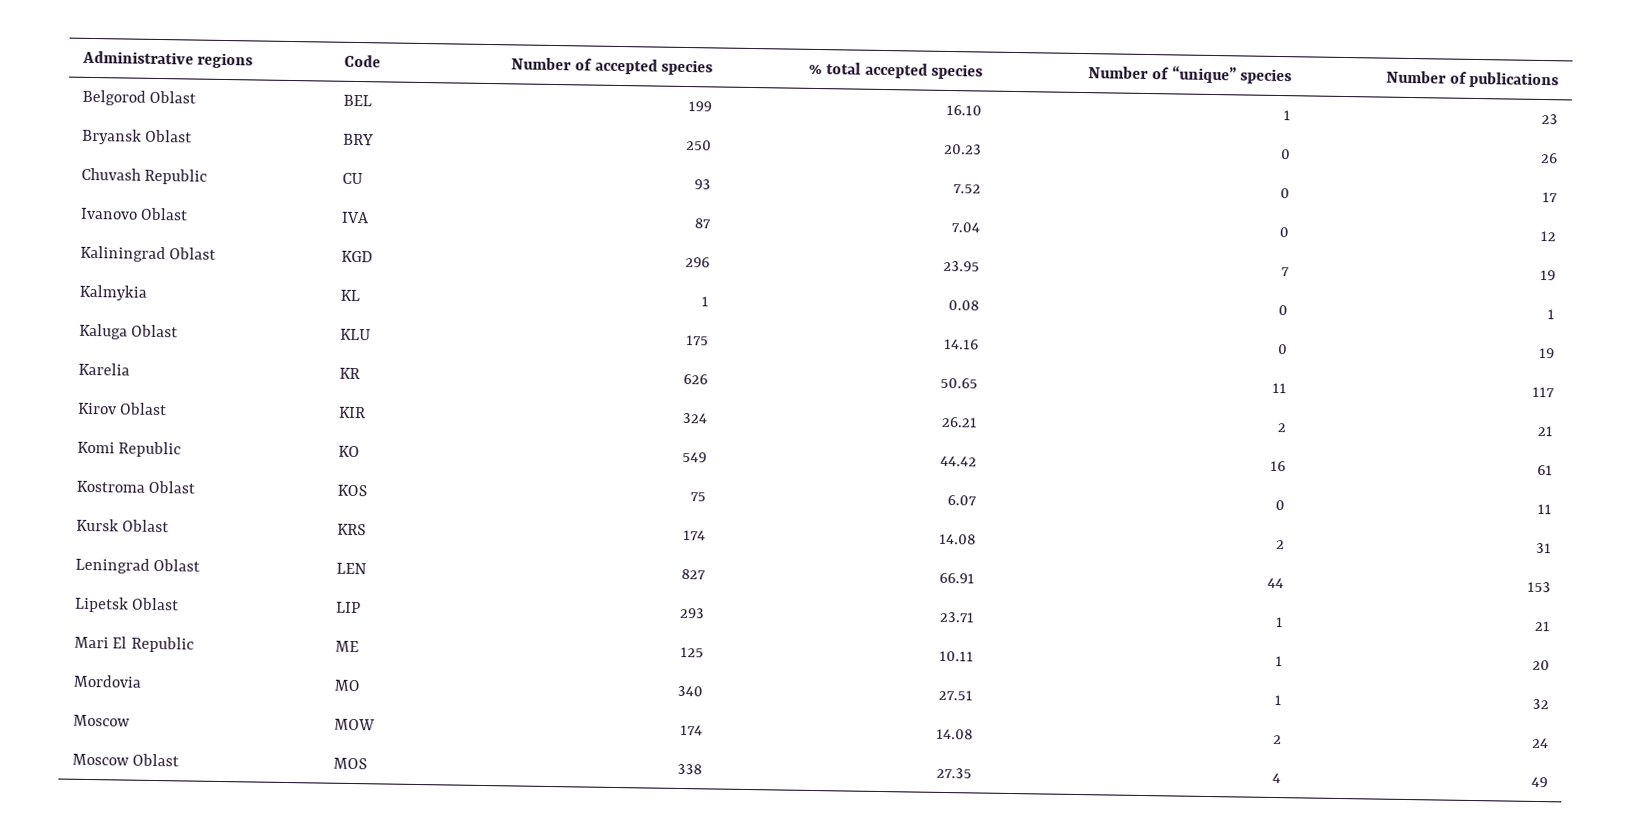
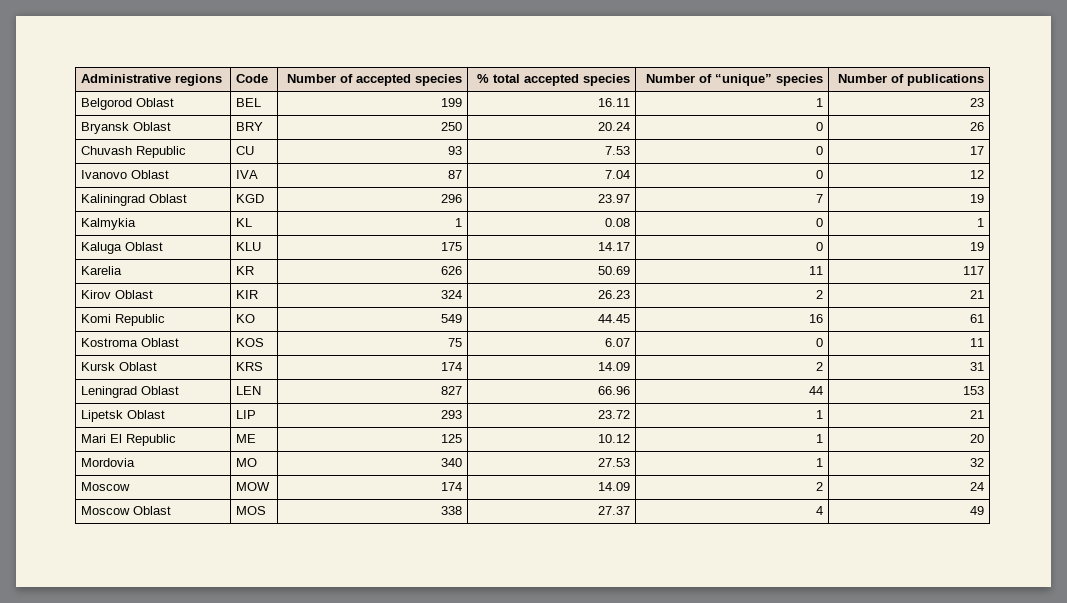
[946,104,983,116] 16.10 -> [597,98,630,107] 16.11
[944,143,983,155] 20.23 -> [597,122,630,131] 20.24
[953,184,982,194] 7.52 -> [604,146,630,155] 7.53
[943,260,981,272] 23.95 -> [597,194,630,203] 23.97
[944,338,980,350] 14.16 -> [597,242,630,251] 14.17
[940,377,979,389] 50.65 -> [597,266,630,275] 50.69
[941,416,979,428] 26.21 -> [597,290,630,299] 26.23
[940,455,978,467] 44.42 -> [597,314,630,323] 44.45
[939,533,977,545] 14.08 -> [597,362,630,371] 14.09
[939,572,976,584] 66.91 -> [597,386,630,395] 66.96
[939,611,976,623] 23.71 -> [597,410,630,419] 23.72
[939,650,975,662] 10.11 -> [597,434,630,443] 10.12
[938,689,974,701] 27.51 -> [597,458,630,467] 27.53
[936,728,974,740] 14.08 -> [597,482,630,491] 14.09
[936,767,973,779] 27.35 -> [597,506,630,515] 27.37

